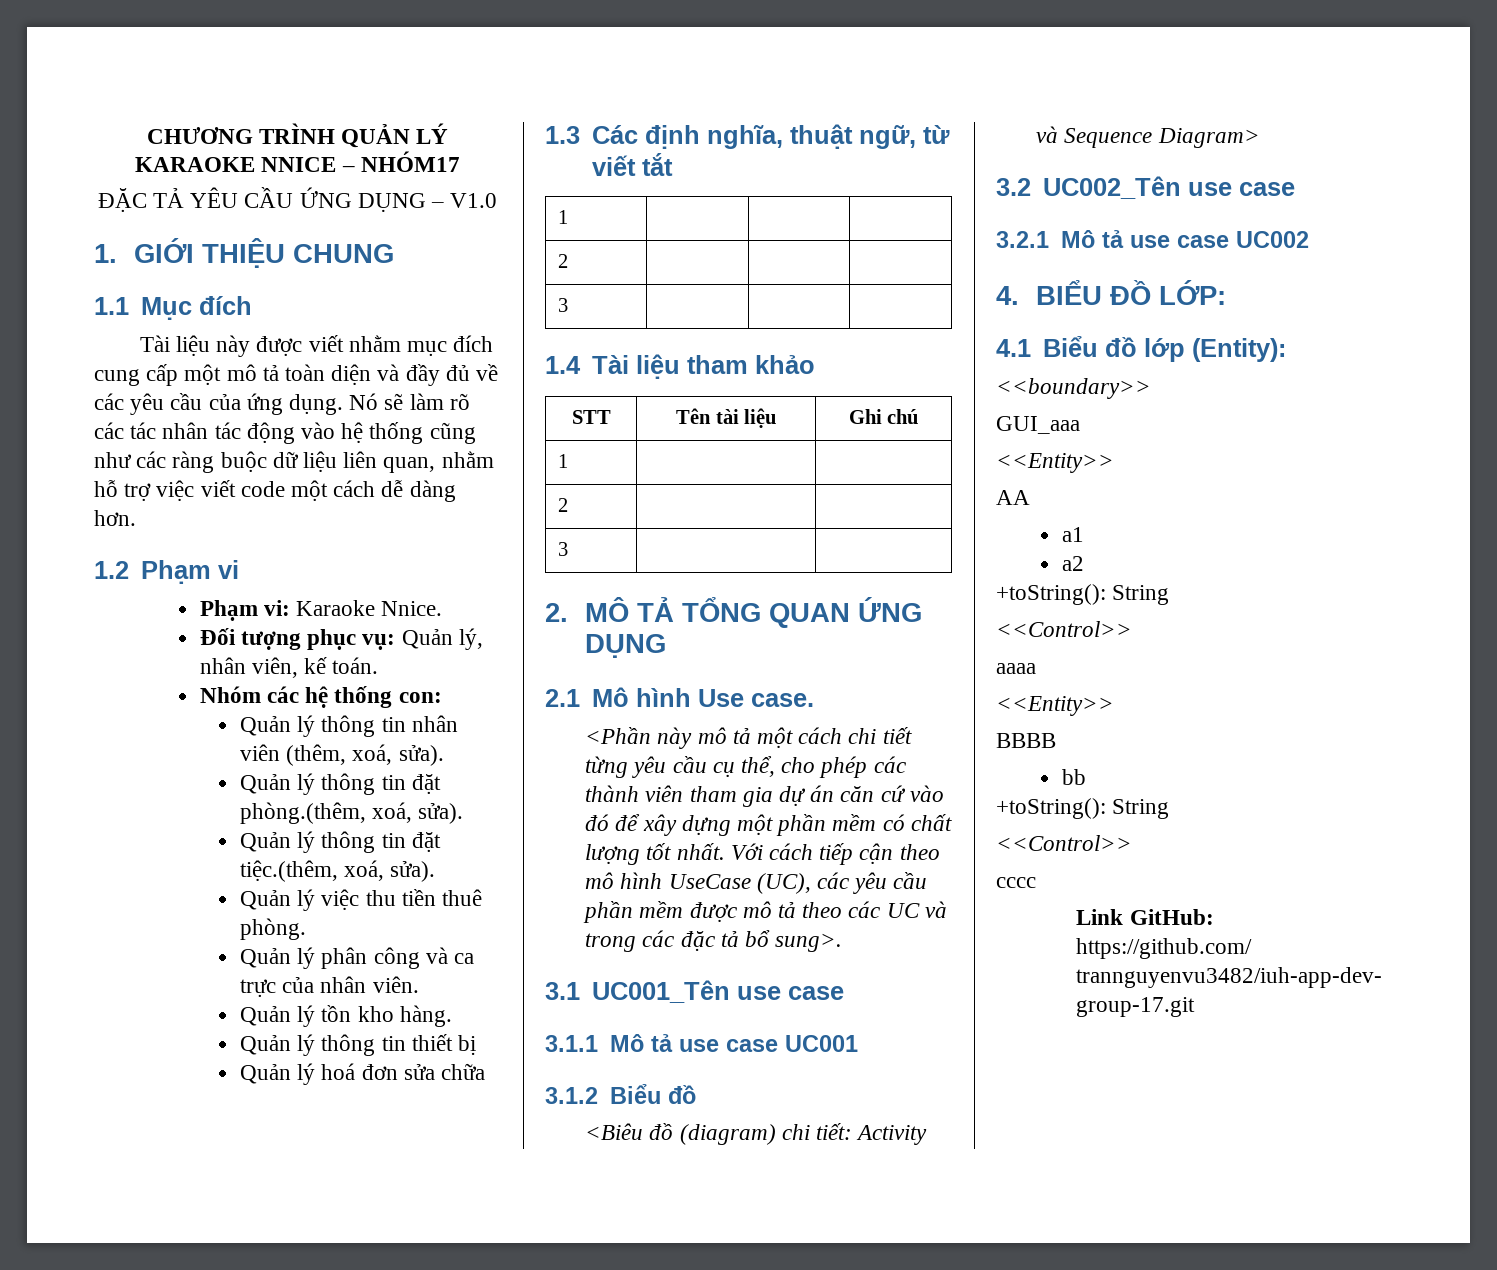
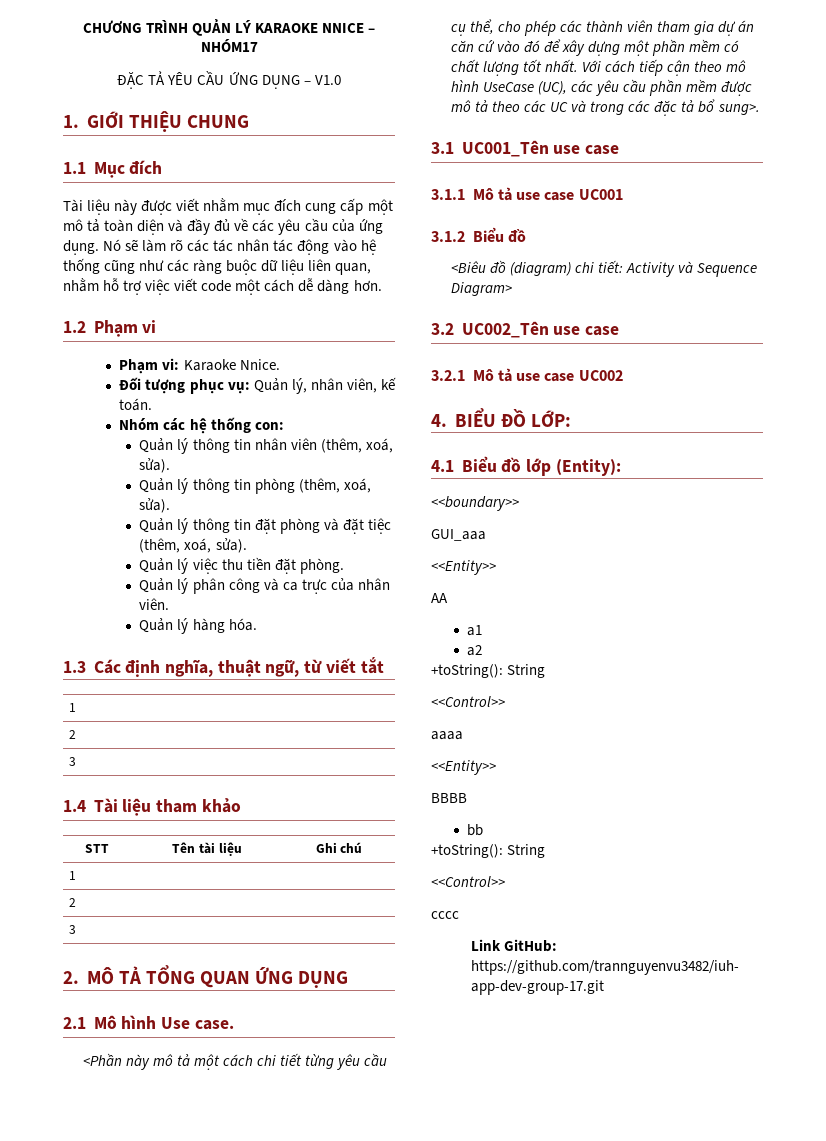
[411,774,441,794] [239,802,464,824] [239,831,441,853] [239,860,338,882] đặt phòng.(thêm, xoá, sửa). // Quản lý thông tin đặt tiệc.(thêm, -> [254,478,371,494] [139,498,171,513] [139,518,391,534] [139,538,181,553] phòng (thêm, xoá, sửa). // Quản lý thông tin đặt phòng và đặt tiệc (thêm,
[441,889,482,906] thuê -> [274,558,296,574] đặt
[321,1005,452,1027] [239,1034,476,1056] [239,1063,485,1085] tồn kho hàng. // Quản lý thông tin thiết bị // Quản lý hoá đơn sửa chữa -> [192,618,257,633] hàng hóa.

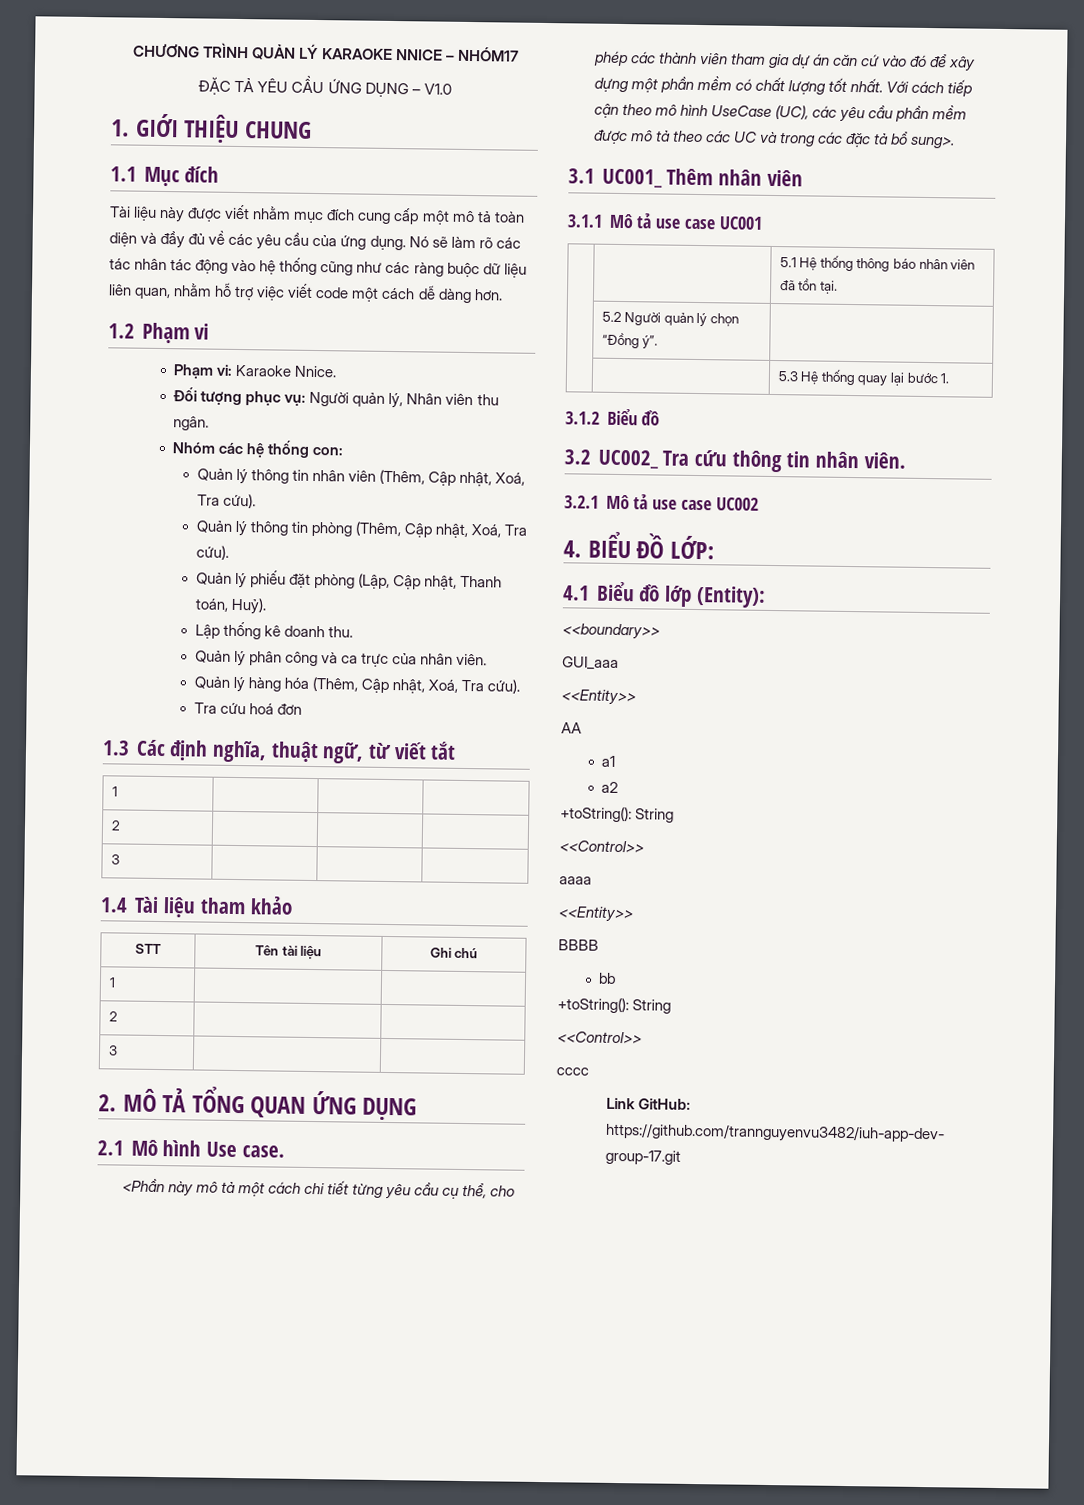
[253,377,396,394] [119,398,153,411] Quản lý, nhân viên, kế toán. -> [309,391,499,409] [173,416,210,431] Người quản lý, Nhân viên thu ngân.
[320,438,393,453] [139,458,171,473] (thêm, xoá, sửa). -> [379,469,526,487] [196,493,256,509] (Thêm, Cập nhật, Xoá, Tra cứu).
[298,478,371,493] [139,498,171,513] [139,518,391,534] [139,538,247,553] [139,557,344,574] (thêm, xoá, sửa). // Quản lý thông tin đặt phòng và đặt tiệc (thêm, xoá, sửa). // Quản lý việc thu tiền đặt phòng. -> [355,521,528,539] [195,545,229,560] [195,570,503,590] [194,597,266,615] [194,621,354,640] (Thêm, Cập nhật, Xoá, Tra cứu). // Quản lý phiếu đặt phòng (Lập, Cập nhật, Thanh toán, Huỷ). // Lập thống kê doanh thu.
[228,618,257,631] hóa. -> [284,676,521,694] [193,702,303,715] hóa (Thêm, Cập nhật, Xoá, Tra cứu). // Tra cứu hoá đơn
[461,140,619,157] UC001_Tên use case -> [601,168,803,188] UC001_ Thêm nhân viên
[431,227,526,242] [450,260,758,277] [450,282,512,296] [431,321,619,338] // 3.1.2 Biểu đồ // <Biêu đồ (diagram) chi tiết: Activity và Sequence Diagram> // 3.2 UC002_Tên use case -> [779,255,976,272] [779,278,838,294] [601,311,740,327] [601,332,659,349] [777,369,950,386] [565,408,661,426] [564,449,906,473] // | | 5.1 Hệ thống thông báo nhân viên đã tồn tại. // | 5.2 Người quản lý chọn “Đồng ý”. | // | | 5.3 Hệ thống quay lại bước 1. // 3.1.2 Biểu đồ // 3.2 UC002_ Tra cứu thông tin nhân viên.

